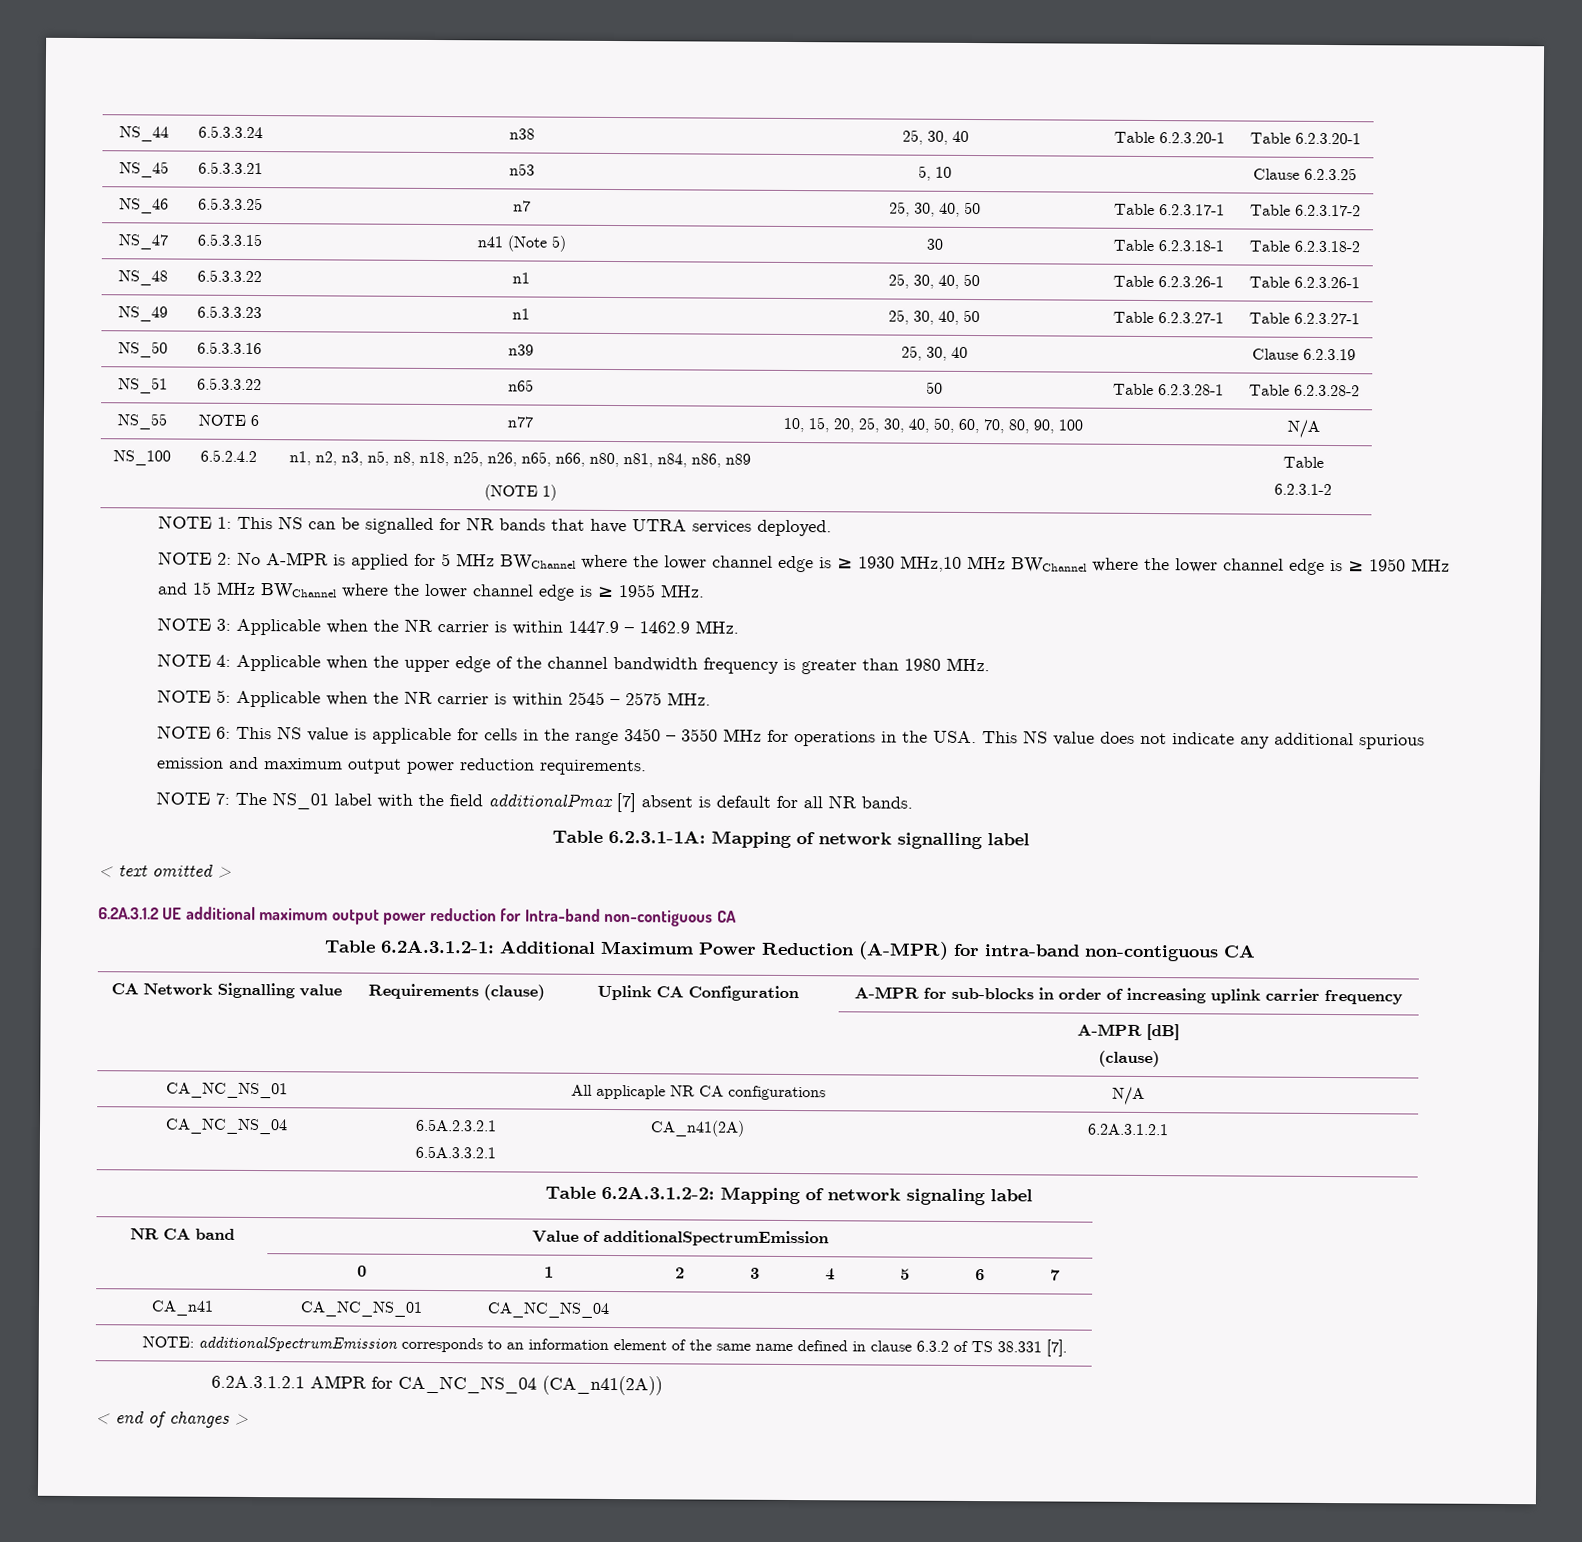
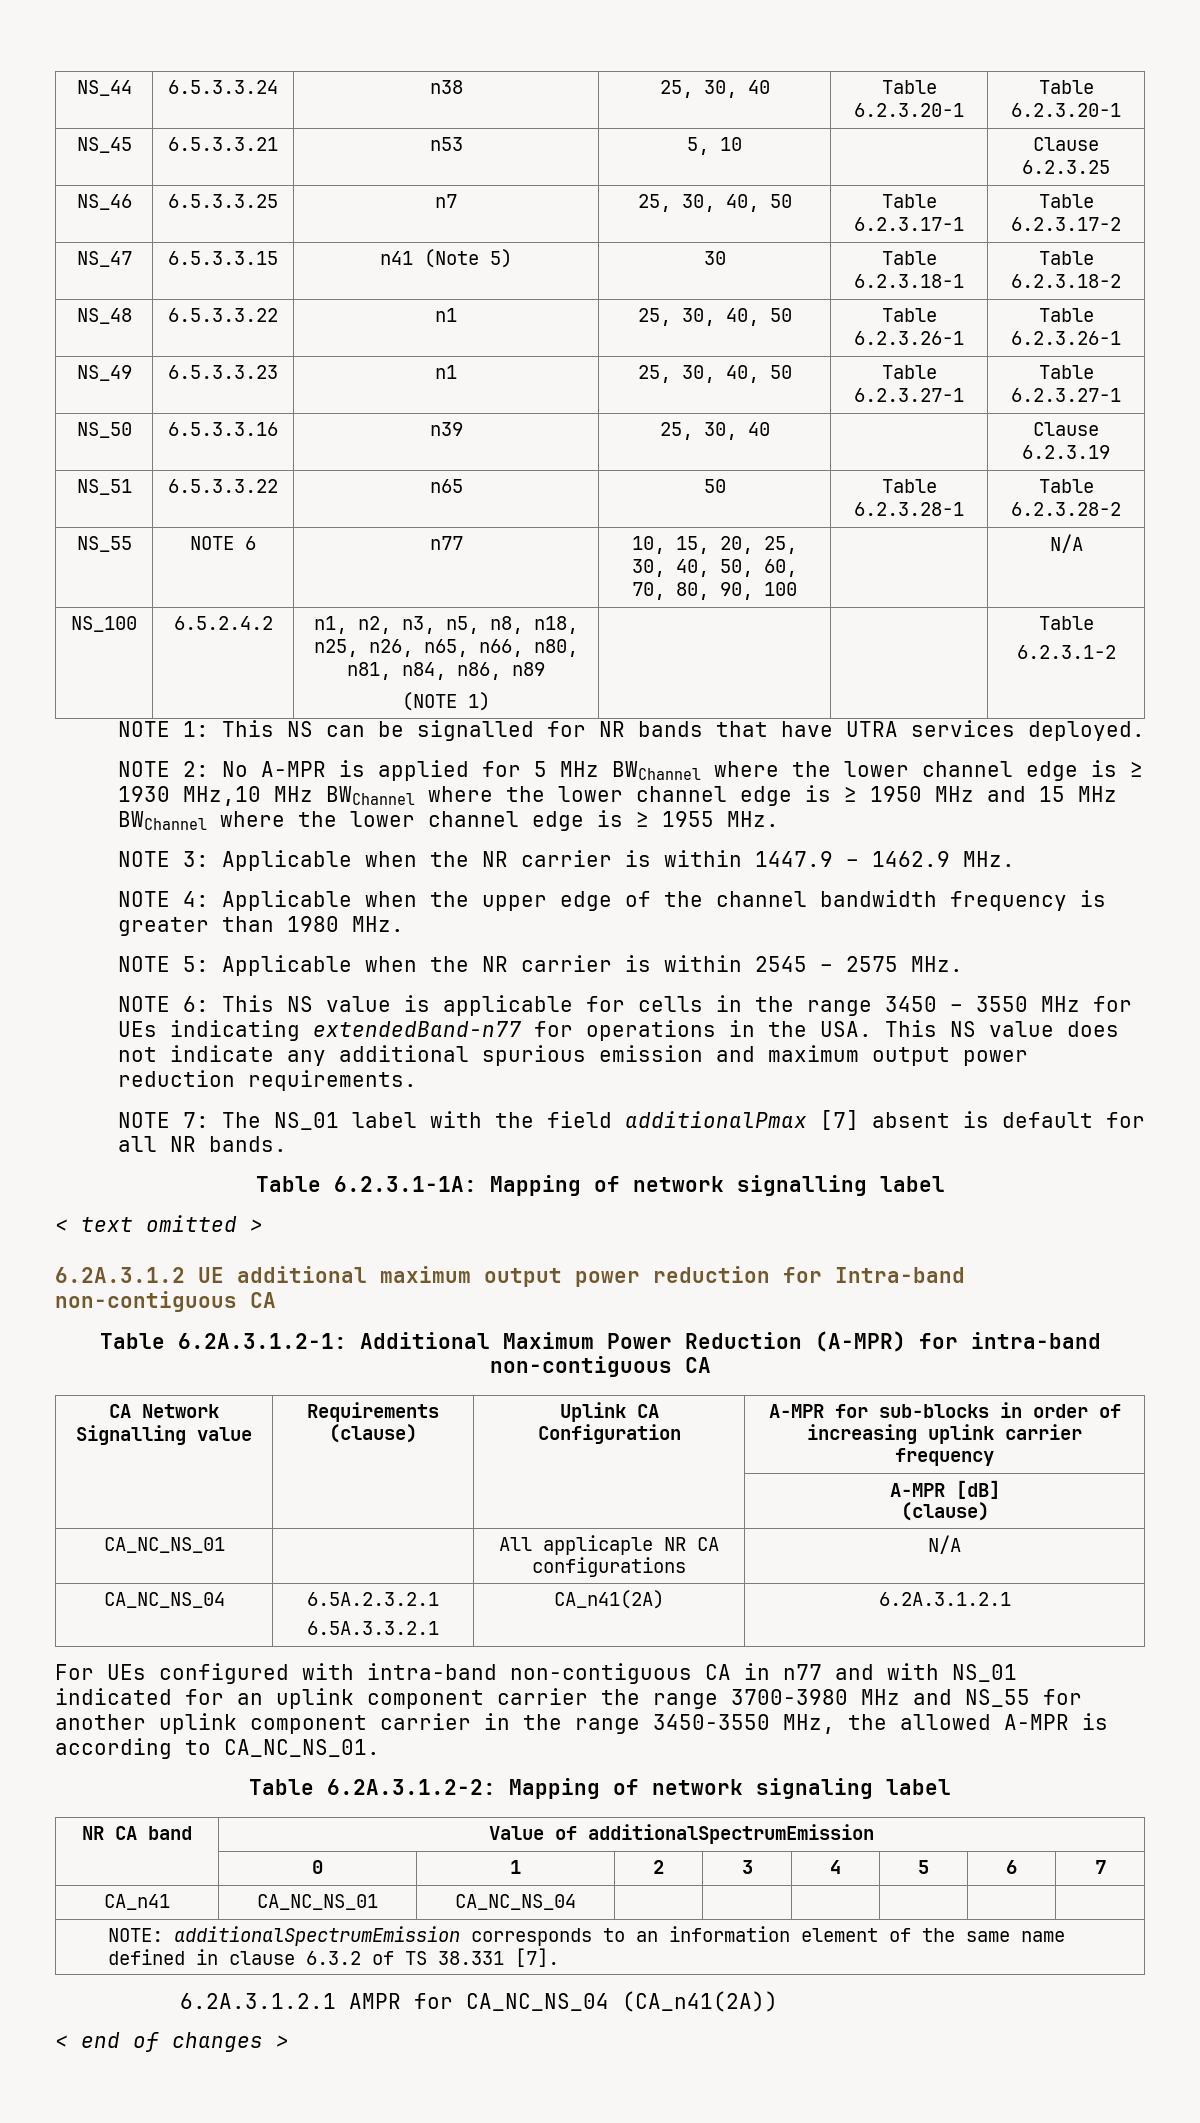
(790, 735) none -> [117,1020,573,1041] UEs indicating extendedBand-n77 for
(1169, 1129) none -> [55,1663,1017,1684] [55,1688,1082,1709] [55,1713,1108,1734] [55,1738,380,1759] // For UEs configured with intra-band non-contiguous CA in n77 and with NS_01 indicated for an uplink component carrier the range 3700-3980 MHz and NS_55 for another uplink component carrier in the range 3450-3550 MHz, the allowed A-MPR is according to CA_NC_NS_01.

